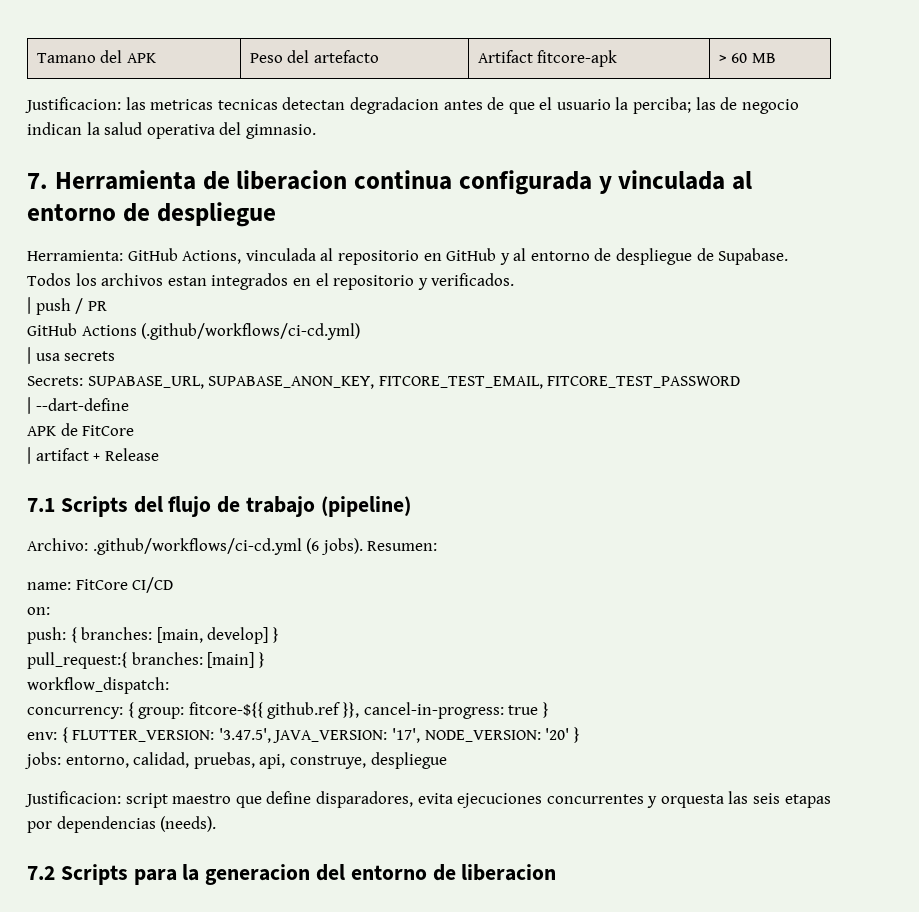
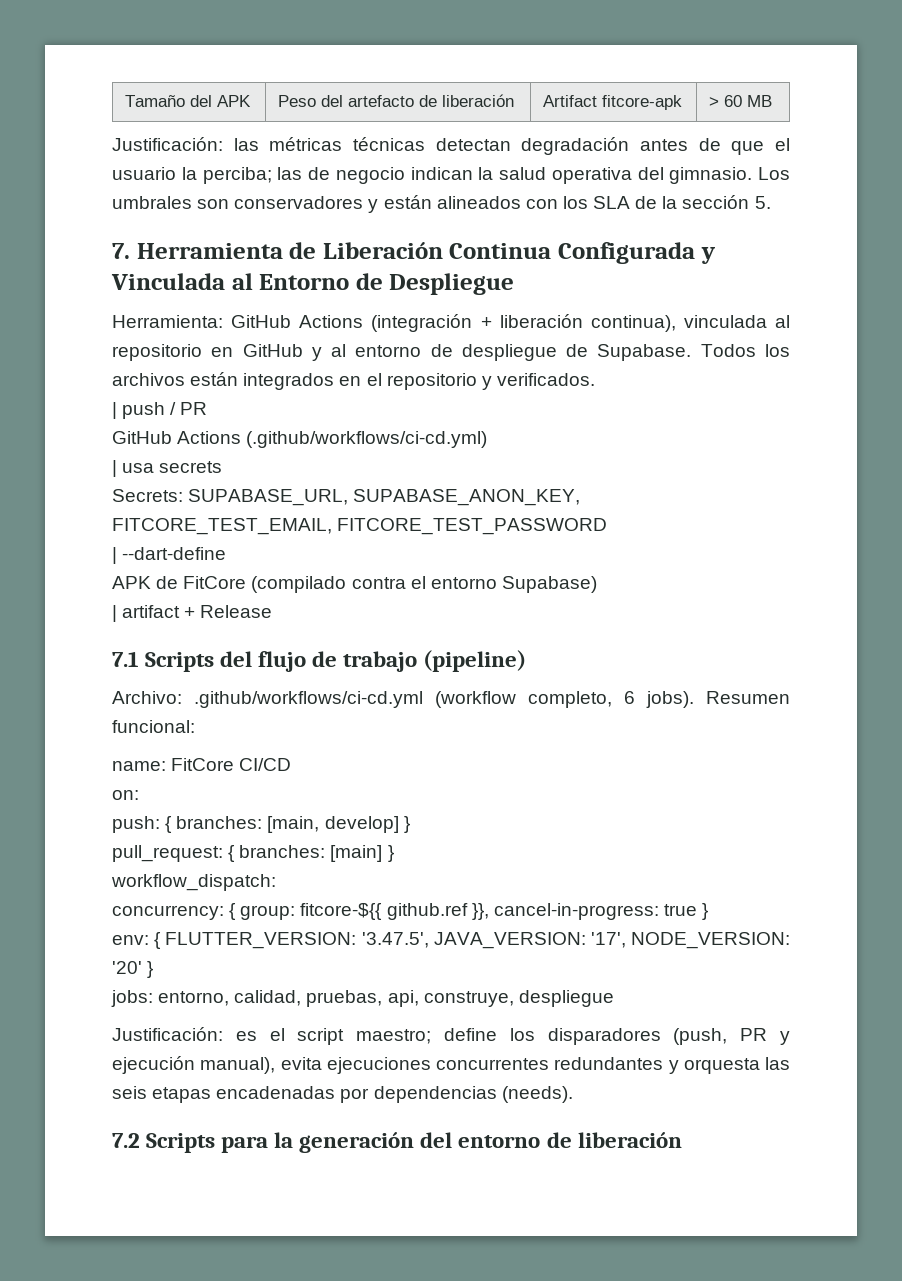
[36,53,96,63] Tamano -> [125,95,186,107] Tamaño
(379, 56) none -> [419,94,515,107] de liberación
[25,97,439,114] Justificacion: las metricas tecnicas detectan degradacion -> [112,137,630,155] Justificación: las métricas técnicas detectan degradación
[27,170,752,195] [27,202,276,227] [27,248,242,264] // 7. Herramienta de liberacion continua configurada y vinculada al entorno de despliegue // Herramienta: GitHub Actions, -> [758,167,790,180] [112,195,771,213] [112,242,716,264] [111,273,515,295] [112,314,676,332] Los umbrales son conservadores y están alineados con los SLA de la sección 5. // 7. Herramienta de Liberación Continua Configurada y Vinculada al Entorno de Despliegue // Herramienta: GitHub Actions (integración + liberación continua),
[167,276,207,286] estan -> [190,372,239,386] están
(135, 430) none -> [251,576,597,593] (compilado contra el entorno Supabase)
[306,538,438,555] (6 jobs). Resumen: -> [435,691,790,708] [112,720,195,733] (workflow completo, 6 jobs). Resumen funcional:
[27,652,127,669] pull_request:{ -> [112,845,236,862] pull_request: {
[25,791,413,808] Justificacion: script maestro que define disparadores, -> [112,1027,790,1045] [112,1056,276,1074] Justificación: es el script maestro; define los disparadores (push, PR y ejecución manual),
(644, 799) none -> [554,1057,664,1070] redundantes
(831, 801) none -> [216,1086,336,1099] encadenadas
[205,864,311,885] generacion -> [299,1132,415,1153] generación
[461,864,557,881] liberacion -> [577,1132,682,1148] liberación

